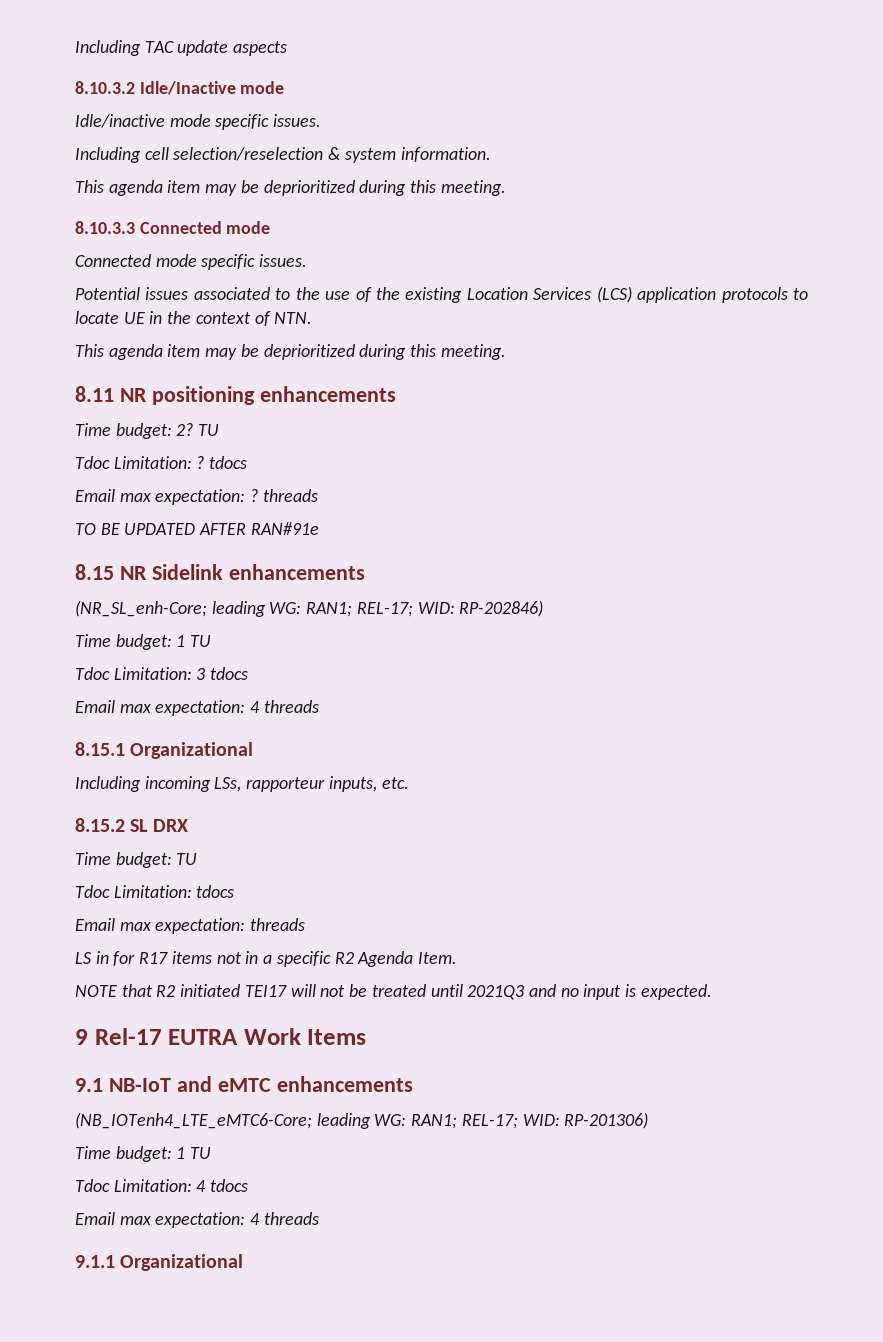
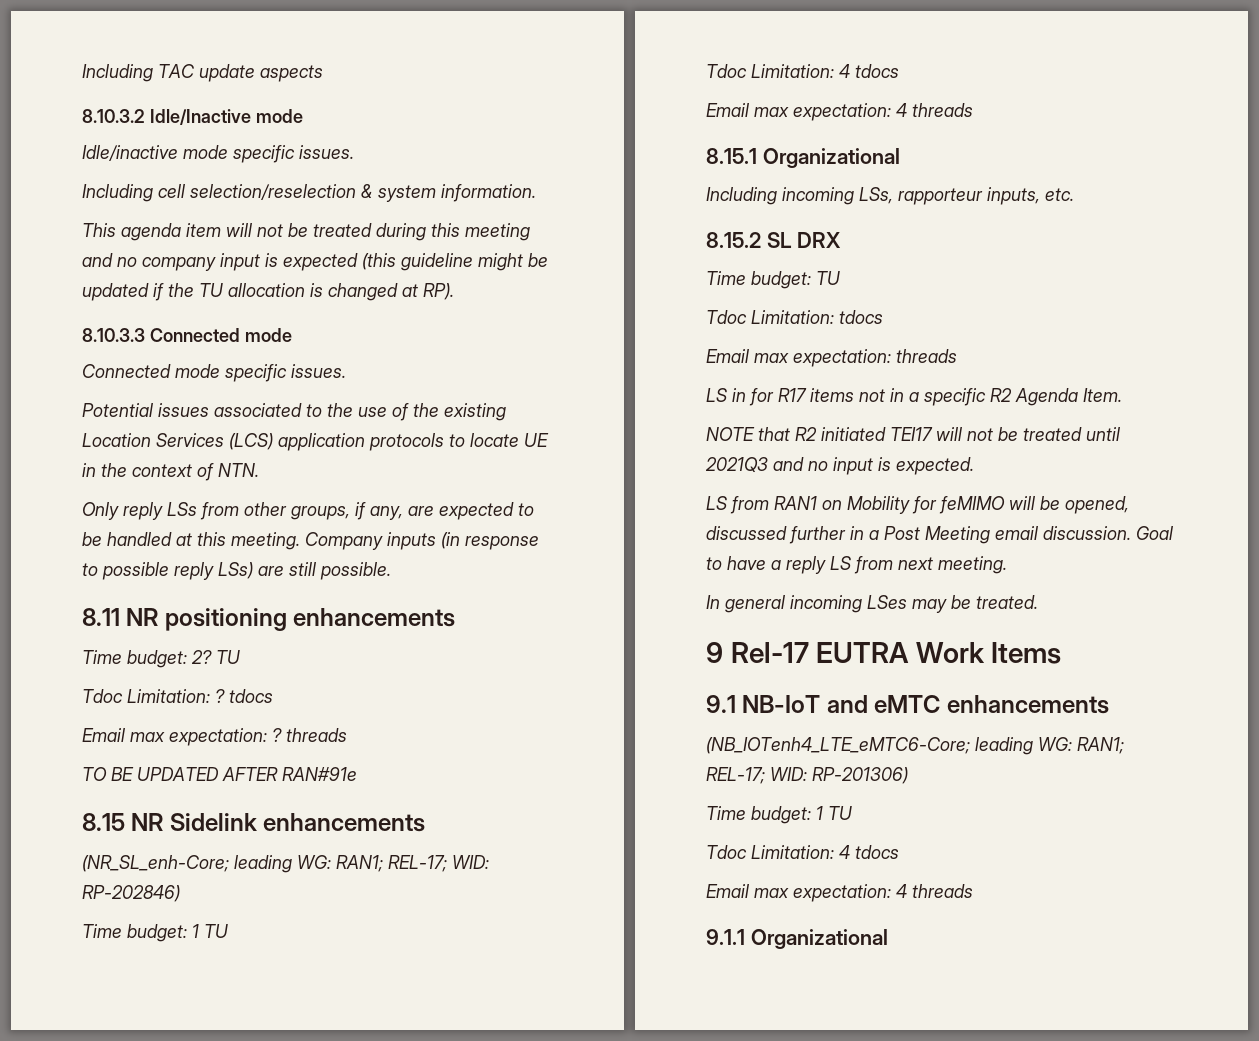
[205,180,506,196] may be deprioritized during this meeting. -> [226,223,530,241] [82,253,548,271] [82,283,454,301] will not be treated during this meeting and no company input is expected (this guideline might be updated if the TU allocation is changed at RP).
[75,344,506,360] This agenda item may be deprioritized during this meeting. -> [82,502,534,520] [82,532,539,550] [82,562,391,580] Only reply LSs from other groups, if any, are expected to be handled at this meeting. Company inputs (in response to possible reply LSs) are still possible.
[196,668,206,680] 3 -> [839,64,850,78] 4
(712, 992) none -> [706,496,1129,514] [706,526,1173,544] [706,556,1007,574] [706,595,1038,613] // LS from RAN1 on Mobility for feMIMO will be opened, discussed further in a Post Meeting email discussion. Goal to have a reply LS from next meeting. // In general incoming LSes may be treated.

